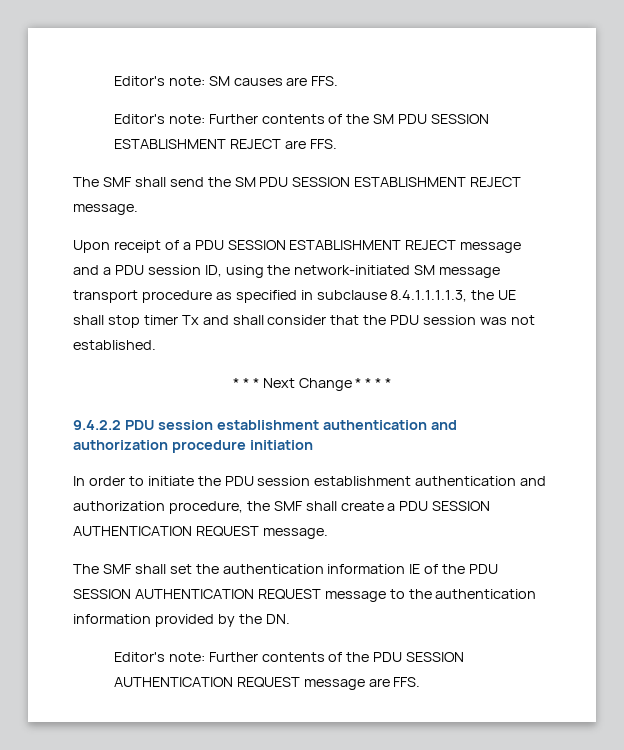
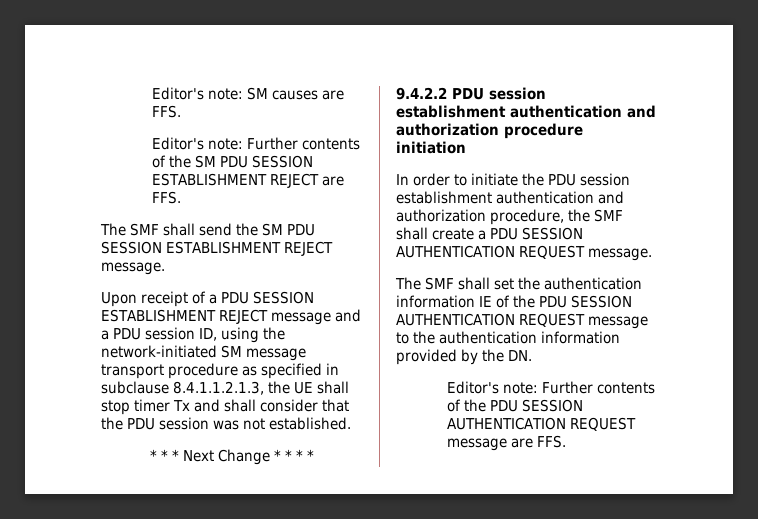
[390,290,468,302] 8.4.1.1.1.1.3, -> [173,381,264,395] 8.4.1.1.2.1.3,

